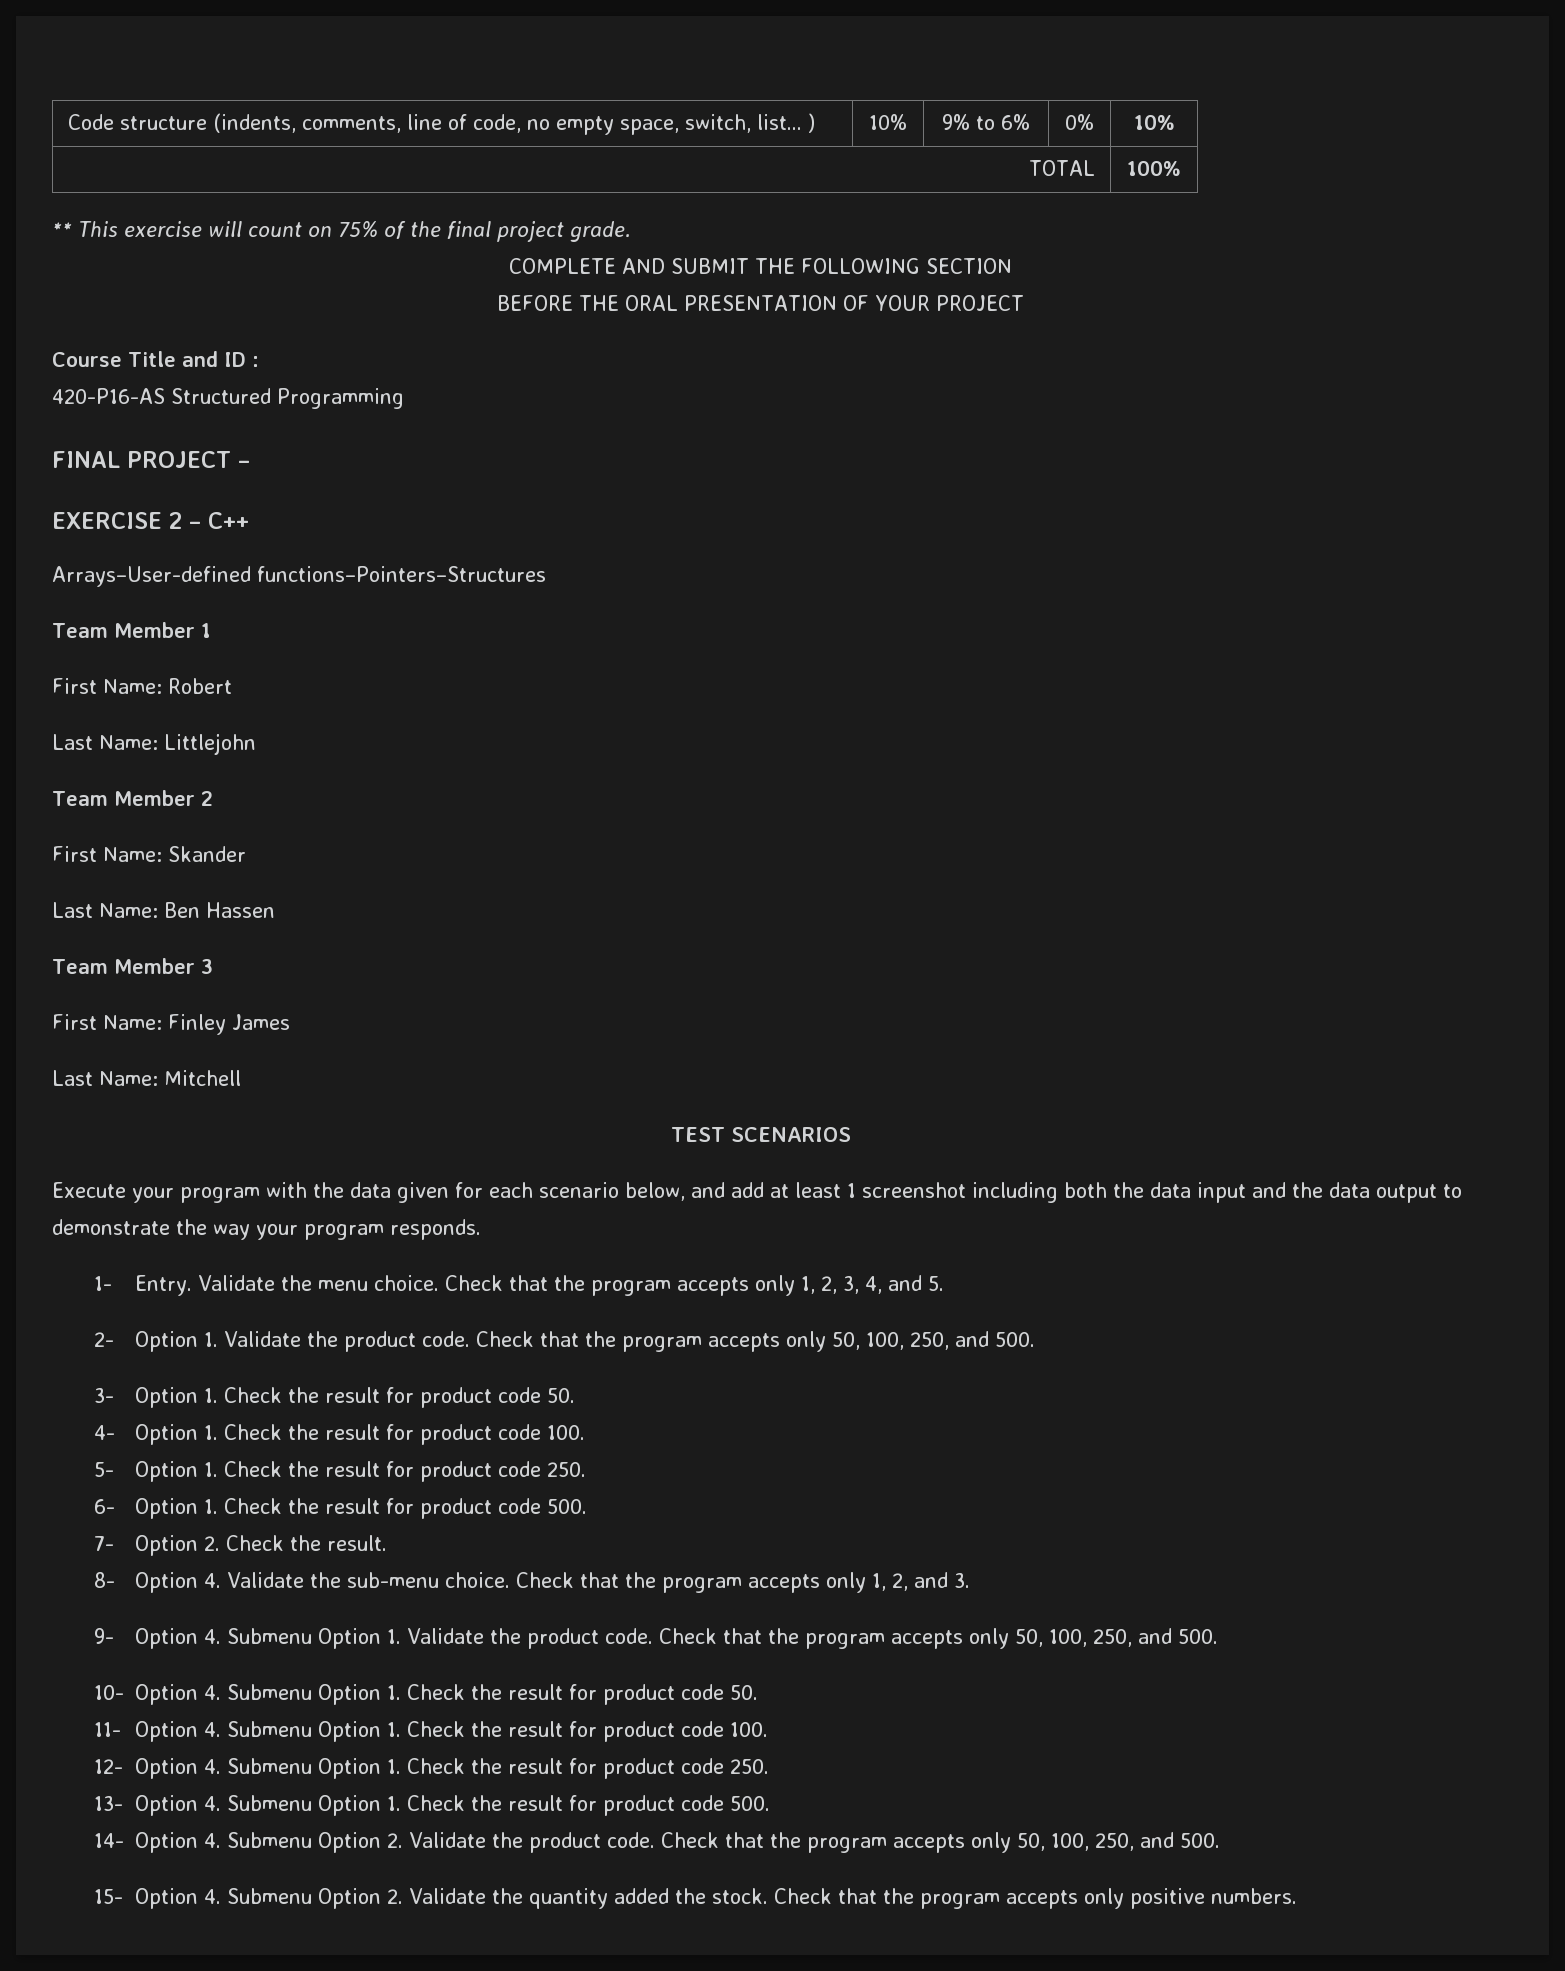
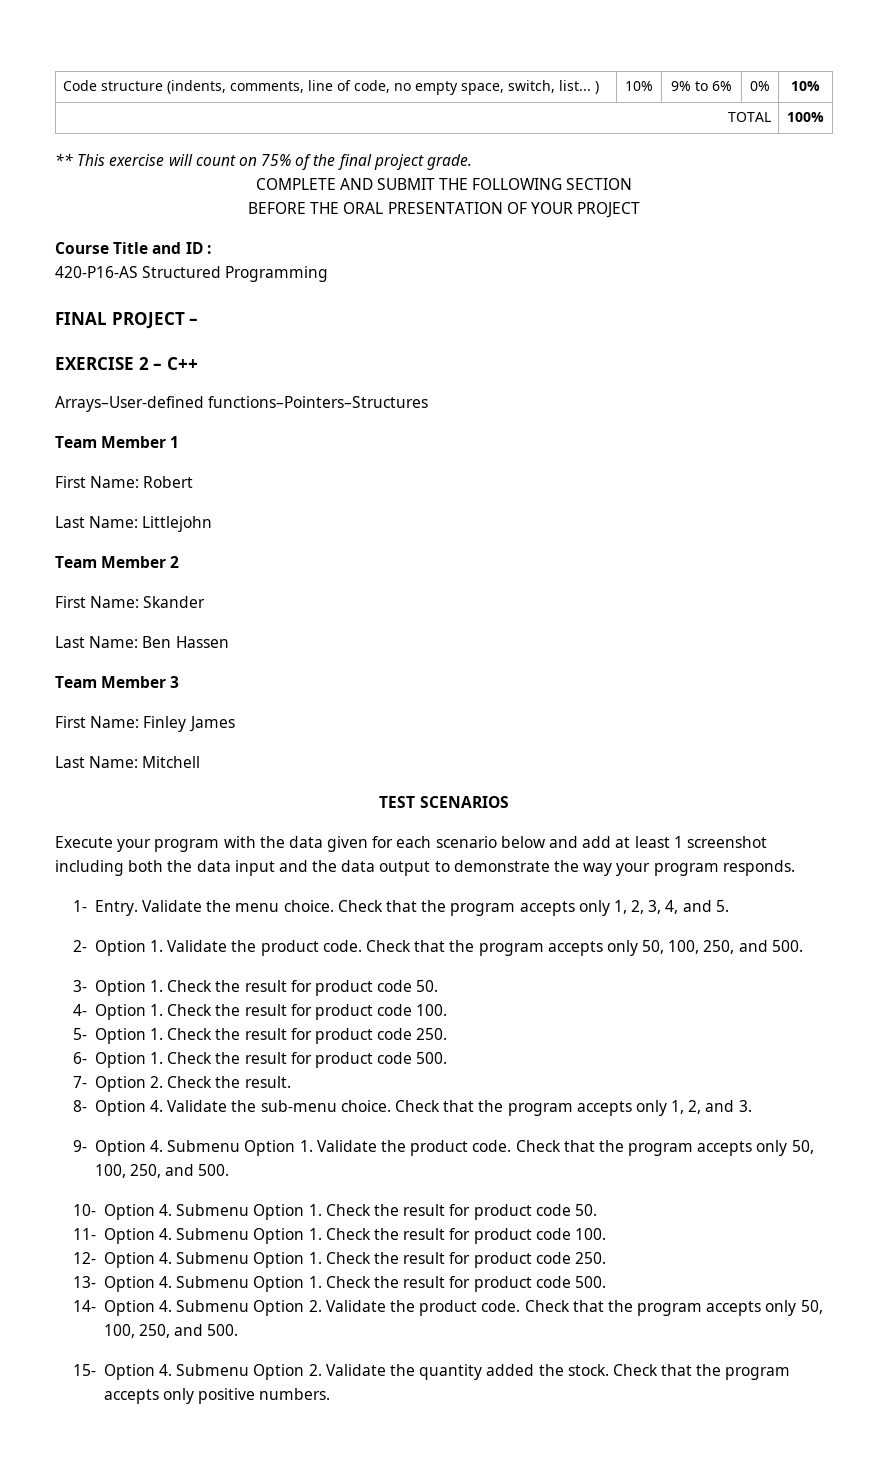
[625,1182,685,1201] below, -> [500,836,546,848] below

